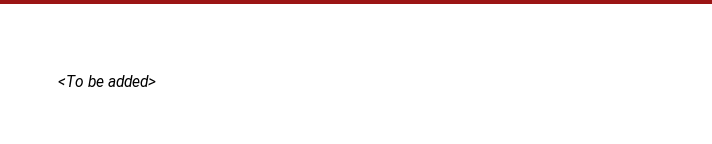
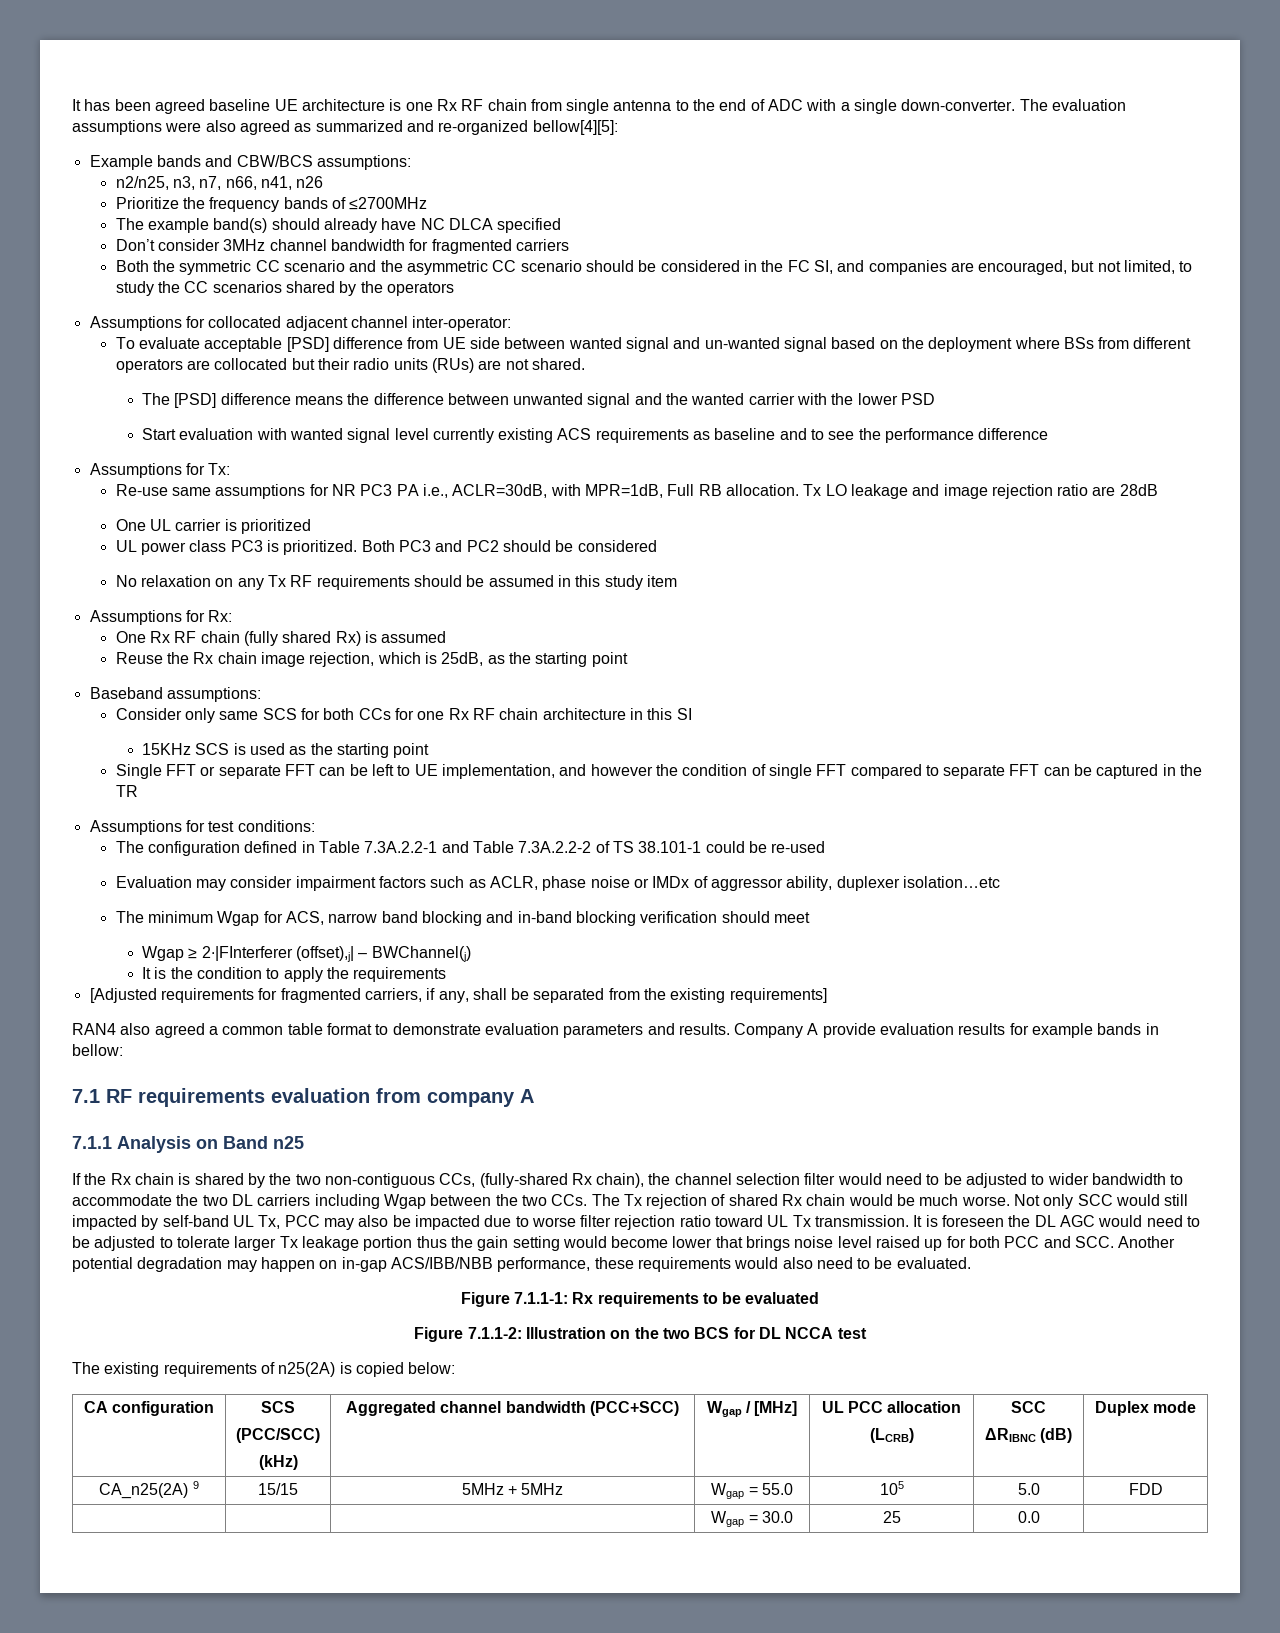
[58,75,157,87] <To be added> -> [72,99,1127,114] [72,120,618,135] [89,155,411,170] [115,176,324,190] [115,197,428,212] [115,218,562,233] [115,239,569,254] [115,260,1193,275] [115,281,454,296] [89,316,512,331] [115,337,1192,352] [115,358,585,373] [141,393,936,408] [141,428,1049,443] [89,463,231,478] [115,484,1158,499] [115,519,312,534] [115,540,657,555] [115,575,677,590] [89,610,233,625] [115,631,447,646] [115,652,628,667] [89,687,261,702] [115,708,692,723] [141,743,430,758] [115,764,1203,779] [115,785,138,797] [89,820,315,835] [115,841,826,856] [115,876,1000,891] [115,911,810,926] [141,946,471,962] [141,967,447,982] [89,988,827,1003] [72,1023,1159,1038] [72,1044,123,1056] [72,1088,534,1107] [72,1136,304,1153] [72,1173,1184,1188] [72,1194,1189,1209] [72,1215,1200,1230] [72,1236,1176,1251] [72,1257,971,1272] [460,1292,820,1307] [414,1327,867,1342] [72,1362,456,1377] [83,1401,215,1416] [261,1401,295,1413] [236,1428,320,1443] [258,1455,298,1470] [346,1401,679,1416] [706,1401,798,1417] [821,1401,962,1413] [869,1428,914,1443] [1011,1401,1046,1413] [984,1428,1073,1443] [1094,1401,1197,1416] [99,1481,199,1499] [258,1483,298,1495] [461,1483,564,1495] [711,1483,793,1499] [879,1481,904,1495] [1017,1483,1040,1495] [1128,1483,1163,1495] [711,1511,793,1527] [882,1511,901,1523] [1017,1511,1040,1523] It has been agreed baseline UE architecture is one Rx RF chain from single antenna to the end of ADC with a single down-converter. The evaluation assumptions were also agreed as summarized and re-organized bellow[4][5]: // Example bands and CBW/BCS assumptions: // n2/n25, n3, n7, n66, n41, n26 // Prioritize the frequency bands of ≤2700MHz // The example band(s) should already have NC DLCA specified // Don’t consider 3MHz channel bandwidth for fragmented carriers // Both the symmetric CC scenario and the asymmetric CC scenario should be considered in the FC SI, and companies are encouraged, but not limited, to study the CC scenarios shared by the operators // Assumptions for collocated adjacent channel inter-operator: // To evaluate acceptable [PSD] difference from UE side between wanted signal and un-wanted signal based on the deployment where BSs from different operators are collocated but their radio units (RUs) are not shared. // The [PSD] difference means the difference between unwanted signal and the wanted carrier with the lower PSD // Start evaluation with wanted signal level currently existing ACS requirements as baseline and to see the performance difference // Assumptions for Tx: // Re-use same assumptions for NR PC3 PA i.e., ACLR=30dB, with MPR=1dB, Full RB allocation. Tx LO leakage and image rejection ratio are 28dB // One UL carrier is prioritized // UL power class PC3 is prioritized. Both PC3 and PC2 should be considered // No relaxation on any Tx RF requirements should be assumed in this study item // Assumptions for Rx: // One Rx RF chain (fully shared Rx) is assumed // Reuse the Rx chain image rejection, which is 25dB, as the starting point // Baseband assumptions: // Consider only same SCS for both CCs for one Rx RF chain architecture in this SI // 15KHz SCS is used as the starting point // Single FFT or separate FFT can be left to UE implementation, and however the condition of single FFT compared to separate FFT can be captured in the TR // Assumptions for test conditions: // The configuration defined in Table 7.3A.2.2-1 and Table 7.3A.2.2-2 of TS 38.101-1 could be re-used // Evaluation may consider impairment factors such as ACLR, phase noise or IMDx of aggressor ability, duplexer isolation…etc // The minimum Wgap for ACS, narrow band blocking and in-band blocking verification should meet // Wgap ≥ 2∙|FInterferer (offset),j| – BWChannel(j) // It is the condition to apply the requirements // [Adjusted requirements for fragmented carriers, if any, shall be separated from the existing requirements] // RAN4 also agreed a common table format to demonstrate evaluation parameters and results. Company A provide evaluation results for example bands in bellow: // 7.1 RF requirements evaluation from company A // 7.1.1 Analysis on Band n25 // If the Rx chain is shared by the two non-contiguous CCs, (fully-shared Rx chain), the channel selection filter would need to be adjusted to wider bandwidth to accommodate the two DL carriers including Wgap between the two CCs. The Tx rejection of shared Rx chain would be much worse. Not only SCC would still impacted by self-band UL Tx, PCC may also be impacted due to worse filter rejection ratio toward UL Tx transmission. It is foreseen the DL AGC would need to be adjusted to tolerate larger Tx leakage portion thus the gain setting would become lower that brings noise level raised up for both PCC and SCC. Another potential degradation may happen on in-gap ACS/IBB/NBB performance, these requirements would also need to be evaluated. // Figure 7.1.1-1: Rx requirements to be evaluated // Figure 7.1.1-2: Illustration on the two BCS for DL NCCA test // The existing requirements of n25(2A) is copied below: // CA configuration | SCS // (PCC/SCC) // (kHz) | Aggregated channel bandwidth (PCC+SCC) | Wgap / [MHz] | UL PCC allocation // (LCRB) | SCC // ΔRIBNC (dB) | Duplex mode // CA_n25(2A) 9 | 15/15 | 5MHz + 5MHz | Wgap = 55.0 | 105 | 5.0 | FDD // | | | Wgap = 30.0 | 25 | 0.0 |

